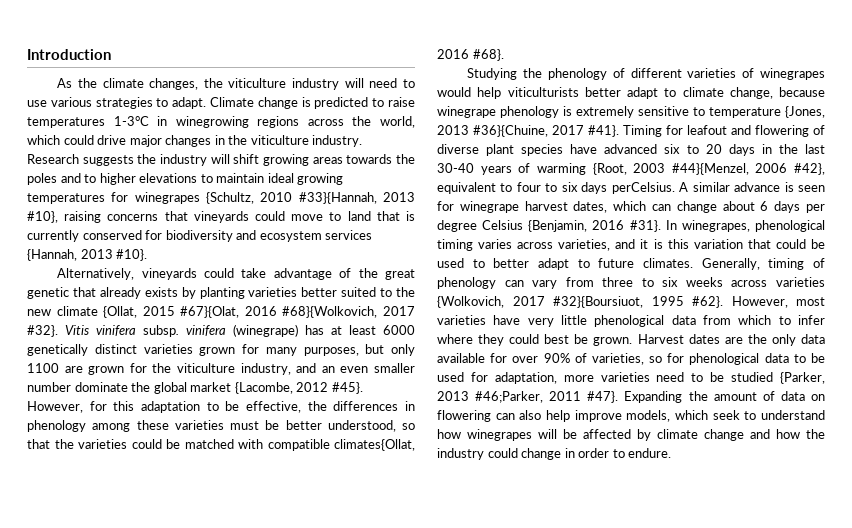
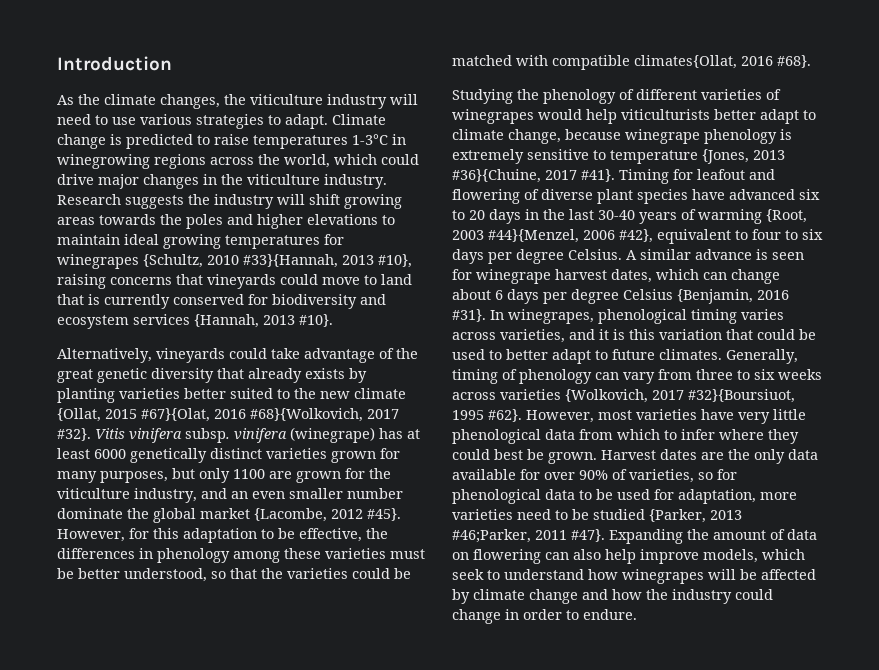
[84,174,97,183] to -> (253, 219) none
(69, 293) none -> [151,368,214,383] diversity
[611,182,675,194] perCelsius. -> [488,249,622,264] per degree Celsius.

